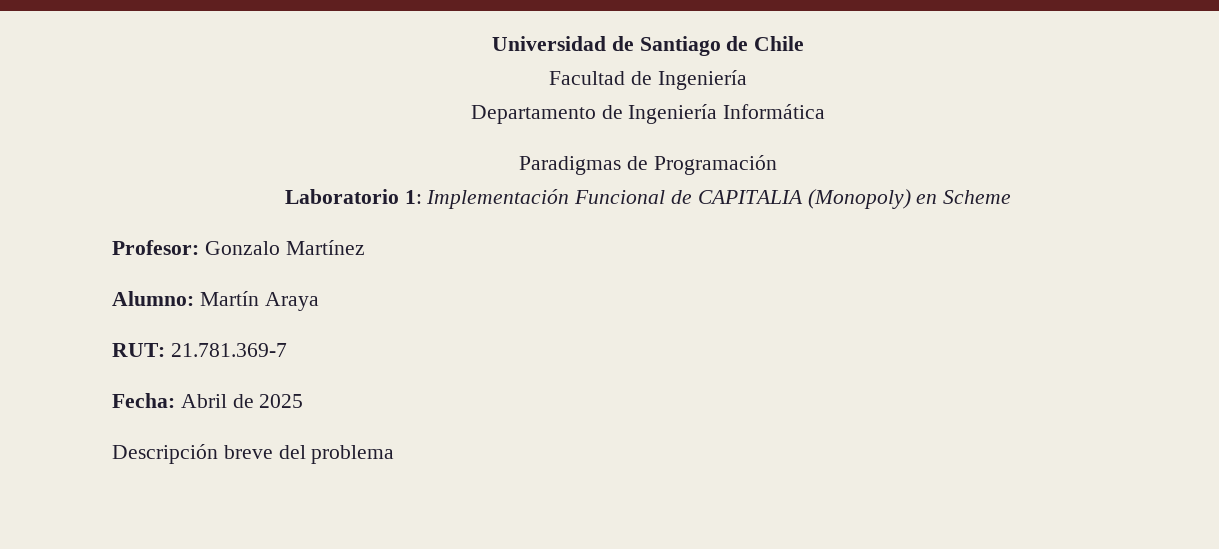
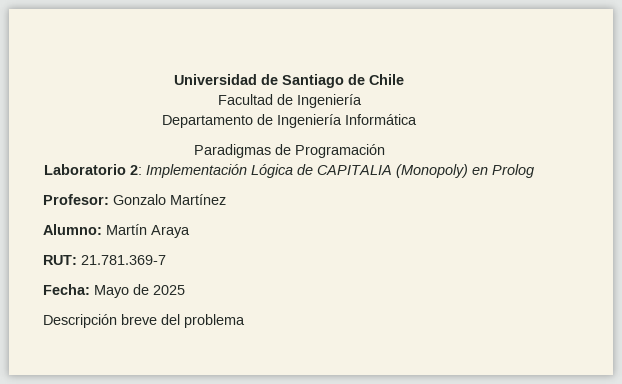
[404,189,666,209] 1: Implementación Funcional -> [130,164,293,178] 2: Implementación Lógica
[943,190,1012,204] Scheme -> [492,164,534,178] Prolog
[180,394,227,408] Abril -> [94,285,129,298] Mayo

